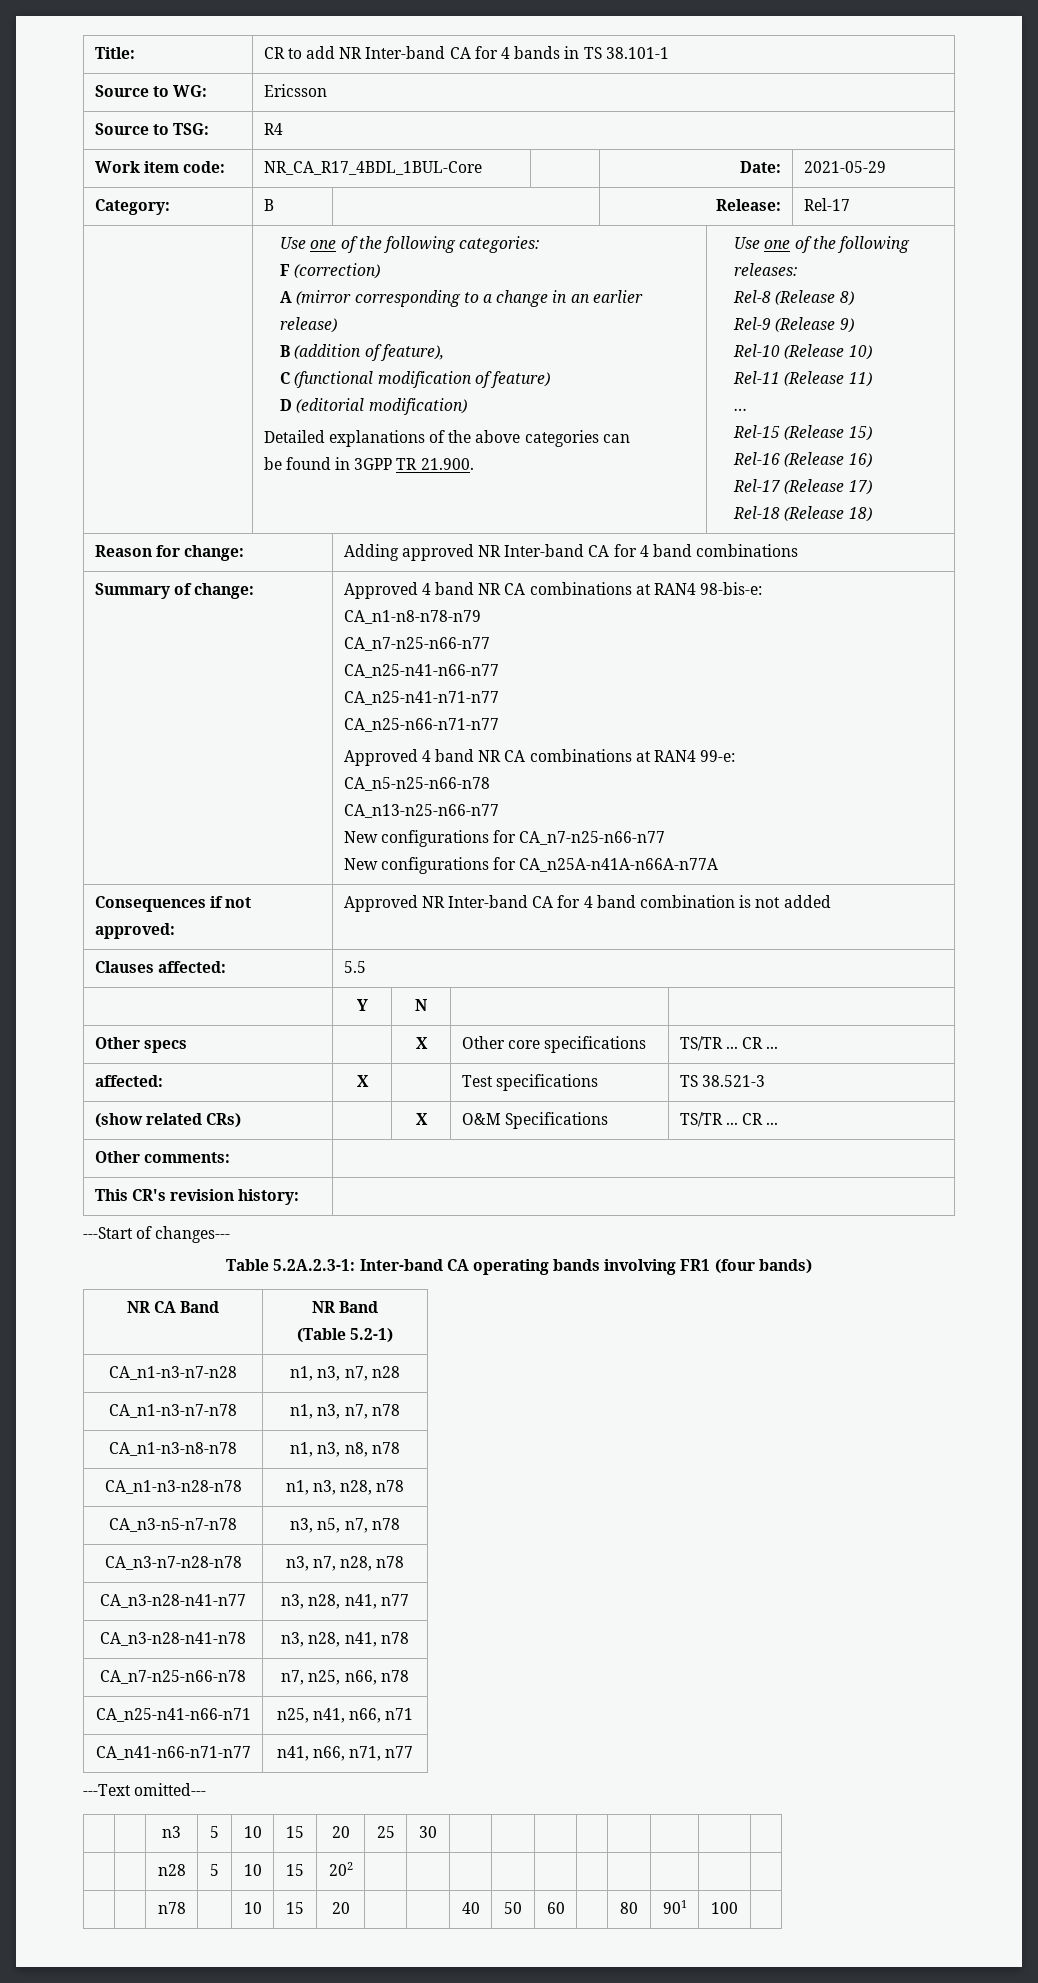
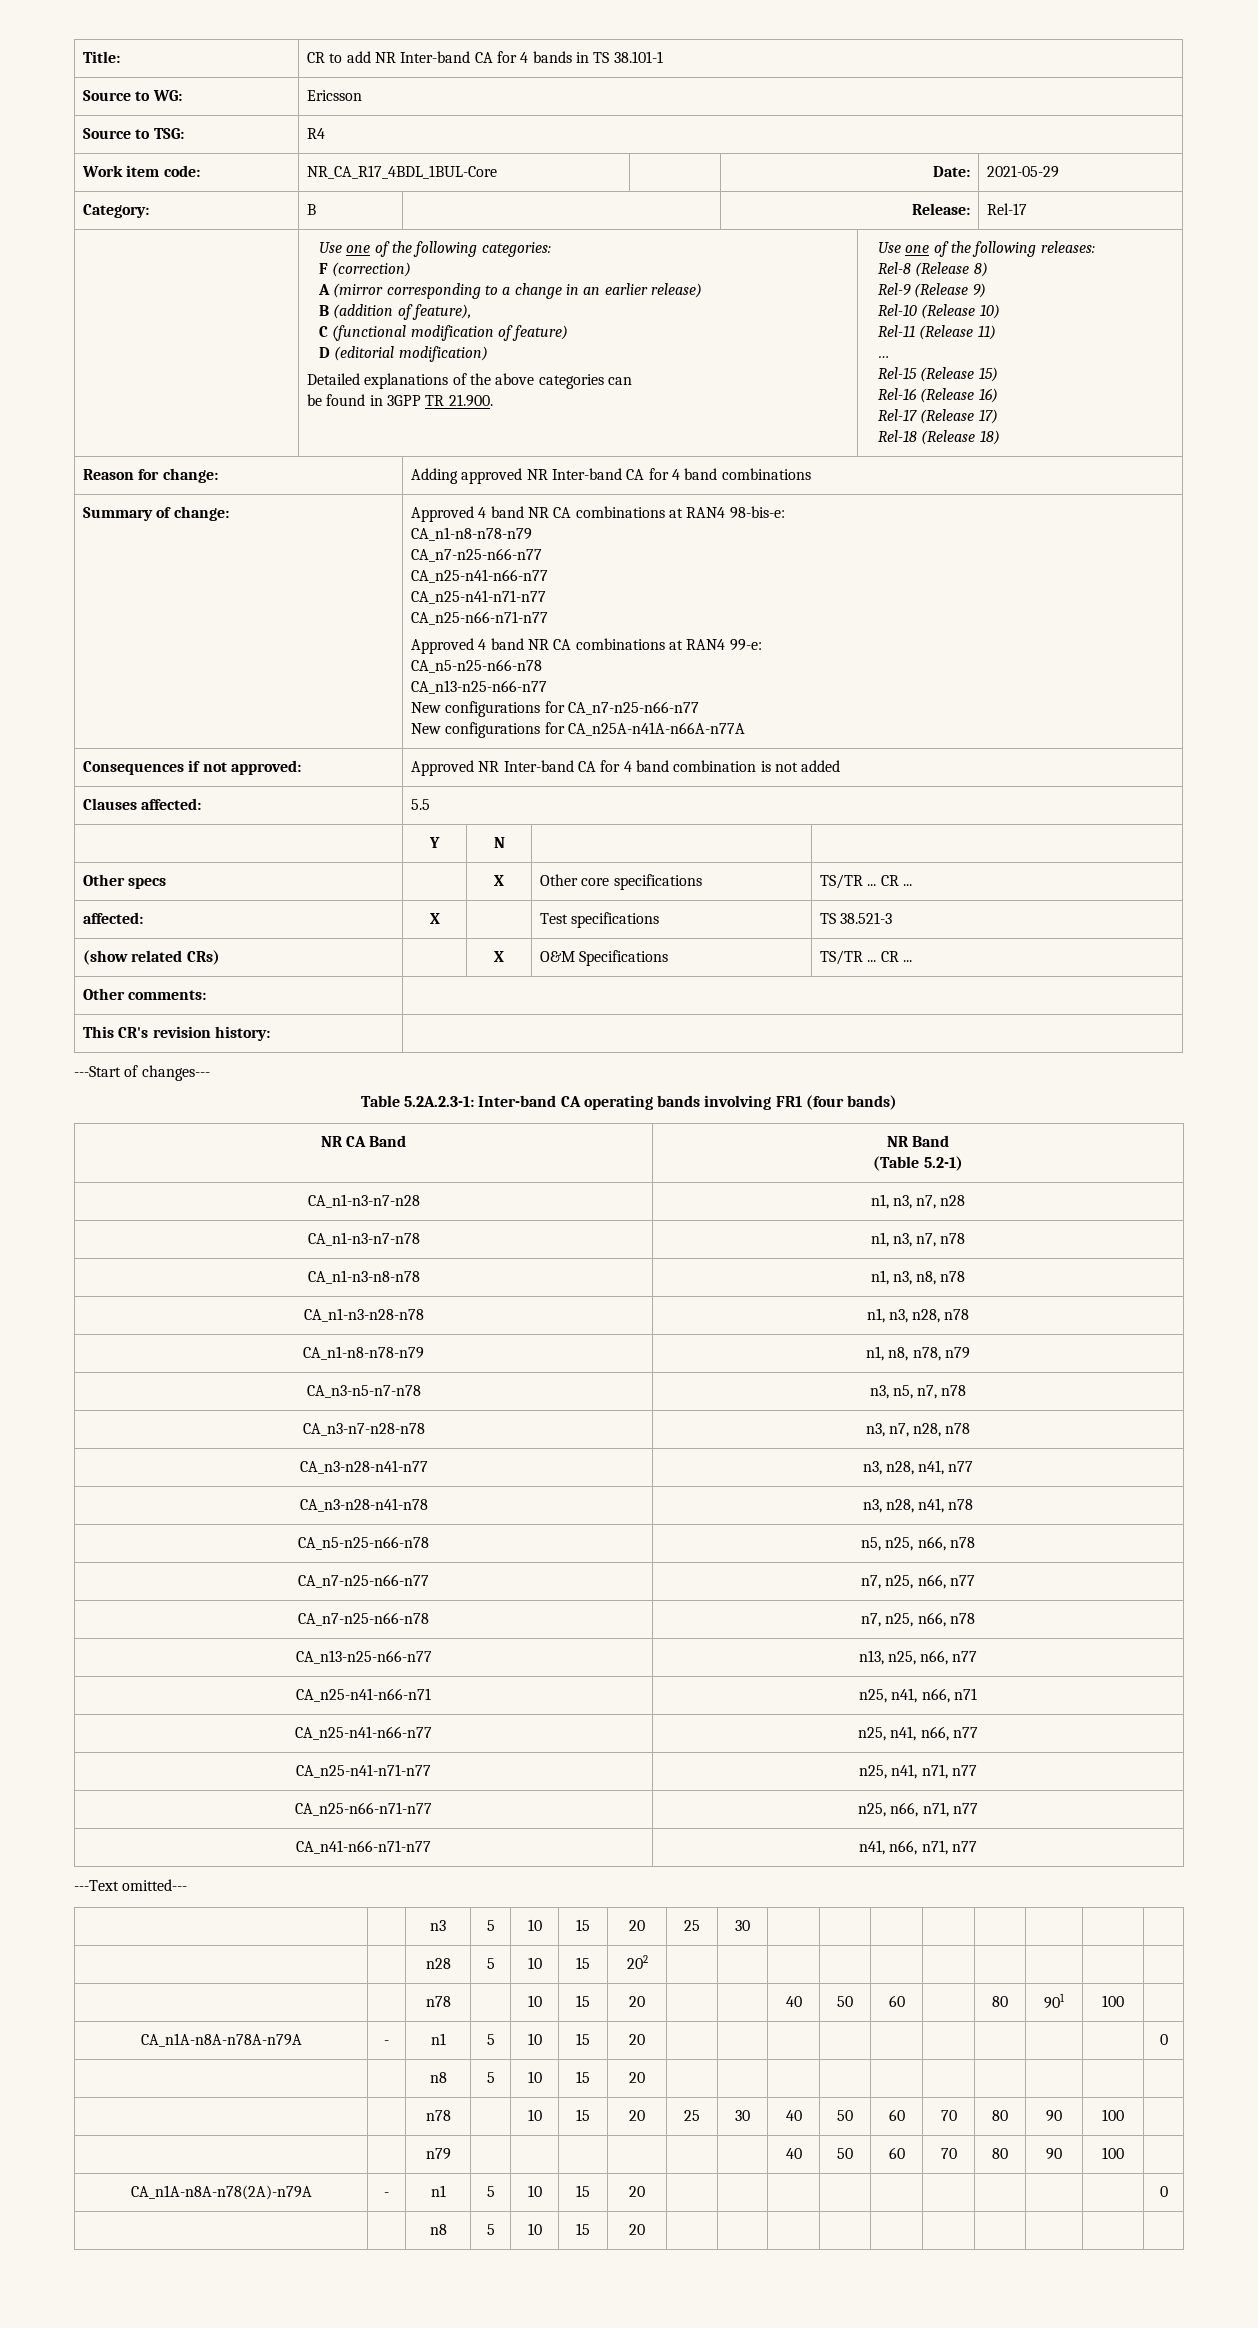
(405, 1486) none -> [303,1346,424,1360] [866,1346,970,1361] // CA_n1-n8-n78-n79 | n1, n8, n78, n79
(409, 1638) none -> [298,1536,429,1550] [861,1536,975,1551] [298,1574,429,1588] [861,1574,975,1589] // CA_n5-n25-n66-n78 | n5, n25, n66, n78 // CA_n7-n25-n66-n77 | n7, n25, n66, n77
(409, 1676) none -> [295,1650,432,1664] [858,1650,978,1665] // CA_n13-n25-n66-n77 | n13, n25, n66, n77
(414, 1714) none -> [295,1726,432,1740] [858,1726,978,1741] [296,1764,431,1778] [859,1764,977,1779] [295,1802,432,1816] [858,1802,978,1817] // CA_n25-n41-n66-n77 | n25, n41, n66, n77 // CA_n25-n41-n71-n77 | n25, n41, n71, n77 // CA_n25-n66-n71-n77 | n25, n66, n71, n77
(738, 1908) none -> [140,2033,302,2047] [384,2040,389,2045] [430,2033,446,2045] [486,2034,495,2045] [527,2033,542,2045] [576,2033,590,2045] [629,2034,645,2045] [1159,2034,1168,2045] [429,2072,447,2083] [486,2072,495,2083] [527,2071,542,2083] [576,2071,590,2083] [629,2072,645,2083] [425,2110,451,2121] [527,2109,542,2121] [576,2109,590,2121] [629,2110,645,2121] [684,2110,700,2121] [735,2110,750,2121] [785,2110,802,2121] [837,2110,853,2121] [888,2109,905,2121] [940,2110,957,2121] [992,2110,1008,2121] [1046,2110,1062,2122] [1102,2109,1124,2121] [425,2148,451,2160] [785,2148,802,2159] [837,2148,853,2159] [888,2147,905,2159] [940,2148,957,2159] [992,2148,1008,2159] [1046,2148,1062,2160] [1102,2147,1124,2159] [130,2185,312,2200] [384,2192,389,2197] [430,2185,446,2197] [486,2186,495,2197] [527,2185,542,2197] [576,2185,590,2197] [629,2186,645,2197] [1159,2186,1168,2197] [429,2224,447,2235] [486,2224,495,2235] [527,2223,542,2235] [576,2223,590,2235] [629,2224,645,2235] // CA_n1A-n8A-n78A-n79A | - | n1 | 5 | 10 | 15 | 20 | | | | | | | | | | 0 // | | n8 | 5 | 10 | 15 | 20 | | | | | | | | | | // | | n78 | | 10 | 15 | 20 | 25 | 30 | 40 | 50 | 60 | 70 | 80 | 90 | 100 | // | | n79 | | | | | | | 40 | 50 | 60 | 70 | 80 | 90 | 100 | // CA_n1A-n8A-n78(2A)-n79A | - | n1 | 5 | 10 | 15 | 20 | | | | | | | | | | 0 // | | n8 | 5 | 10 | 15 | 20 | | | | | | | | | |

